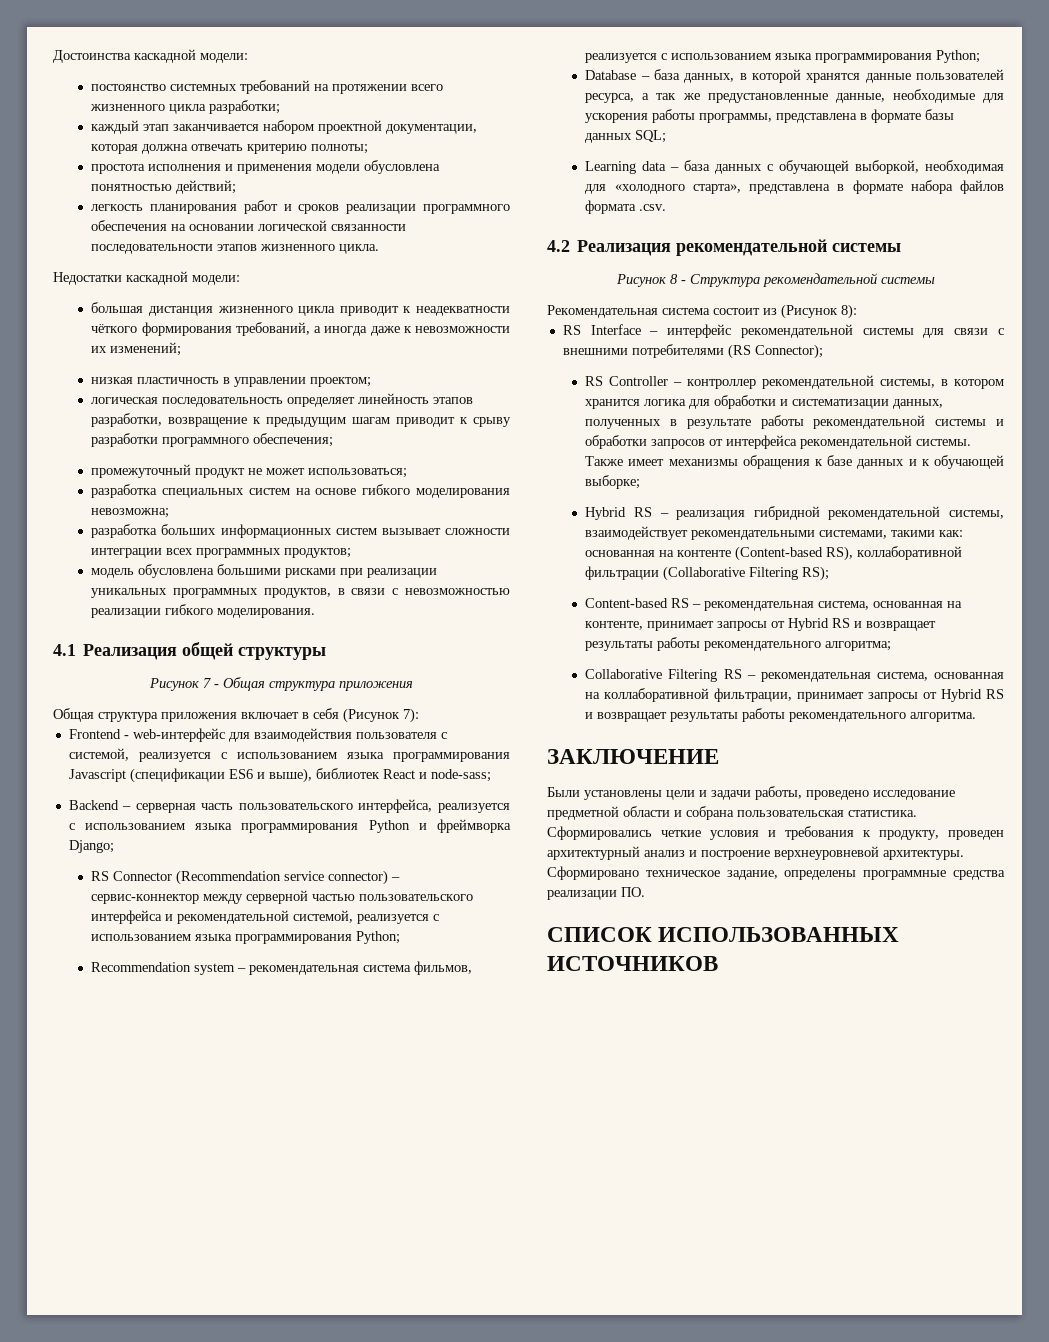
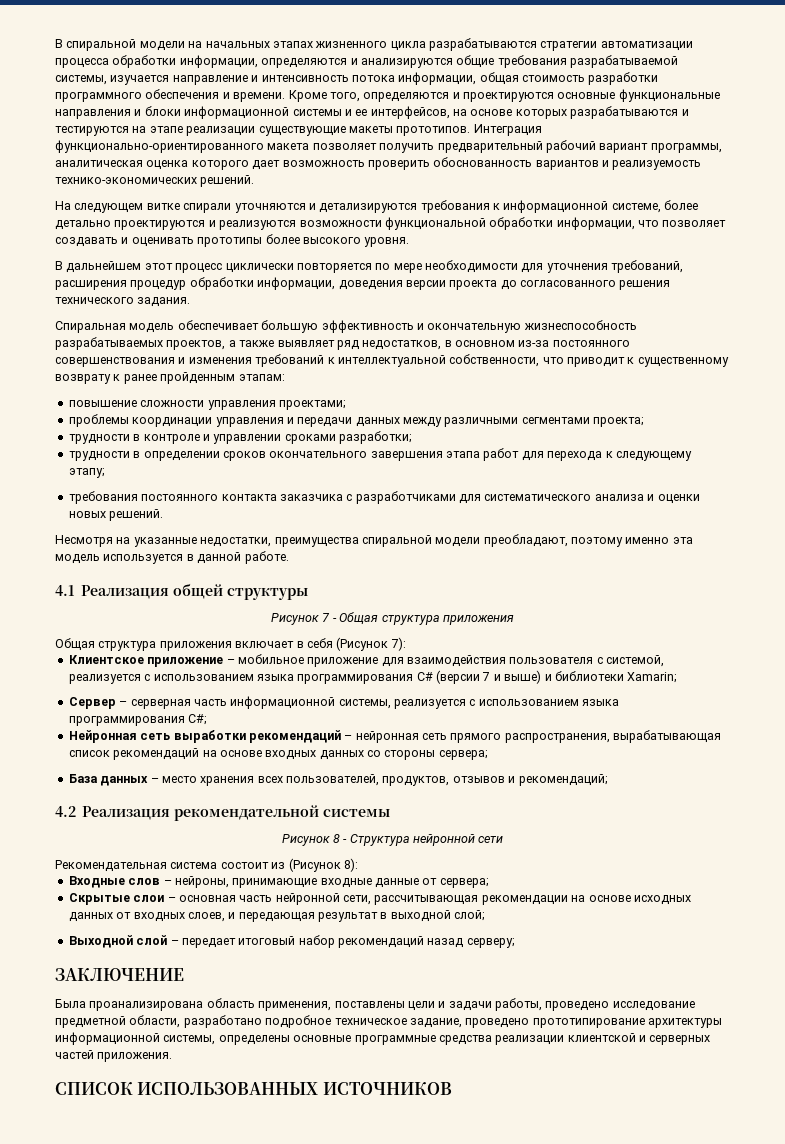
[53,49,248,63] [91,80,444,94] [90,100,281,114] [91,120,478,134] [91,144,369,154] [91,160,441,174] [91,180,237,194] [91,200,510,214] [91,220,407,231] [91,244,380,254] [53,271,240,285] [91,302,511,316] [91,322,511,336] [91,342,182,356] [91,377,372,387] [91,393,474,407] [91,413,511,427] [91,433,334,447] [91,464,408,478] [91,484,510,498] [91,508,170,518] [91,524,511,538] [91,548,352,558] [91,564,438,578] [91,588,510,598] [91,604,316,618] Достоинства каскадной модели: // постоянство системных требований на протяжении всего жизненного цикла разработки; // каждый этап заканчивается набором проектной документации, которая должна отвечать критерию полноты; // простота исполнения и применения модели обусловлена понятностью действий; // легкость планирования работ и сроков реализации программного обеспечения на основании логической связанности последовательности этапов жизненного цикла. // Недостатки каскадной модели: // большая дистанция жизненного цикла приводит к неадекватности чёткого формирования требований, а иногда даже к невозможности их изменений; // низкая пластичность в управлении проектом; // логическая последовательность определяет линейность этапов разработки, возвращение к предыдущим шагам приводит к срыву разработки программного обеспечения; // промежуточный продукт не может использоваться; // разработка специальных систем на основе гибкого моделирования невозможна; // разработка больших информационных систем вызывает сложности интеграции всех программных продуктов; // модель обусловлена большими рисками при реализации уникальных программных продуктов, в связи с невозможностью реализации гибкого моделирования. -> [55,38,693,51] [55,55,678,68] [55,72,659,85] [55,89,720,102] [55,106,689,119] [55,124,542,136] [55,140,722,153] [55,157,702,170] [55,175,255,187] [55,200,699,213] [55,217,727,230] [55,234,410,247] [55,260,684,273] [55,277,671,290] [55,297,191,307] [55,320,637,333] [55,337,630,350] [55,354,729,367] [55,372,285,384] [68,400,346,410] [68,414,645,427] [68,431,412,444] [68,448,692,461] [68,468,105,478] [68,491,700,504] [68,509,164,521] [55,534,693,547] [55,551,289,564] В спиральной модели на начальных этапах жизненного цикла разрабатываются стратегии автоматизации процесса обработки информации, определяются и анализируются общие требования разрабатываемой системы, изучается направление и интенсивность потока информации, общая стоимость разработки программного обеспечения и времени. Кроме того, определяются и проектируются основные функциональные направления и блоки информационной системы и ее интерфейсов, на основе которых разрабатываются и тестируются на этапе реализации существующие макеты прототипов. Интеграция функционально-ориентированного макета позволяет получить предварительный рабочий вариант программы, аналитическая оценка которого дает возможность проверить обоснованность вариантов и реализуемость технико-экономических решений. // На следующем витке спирали уточняются и детализируются требования к информационной системе, более детально проектируются и реализуются возможности функциональной обработки информации, что позволяет создавать и оценивать прототипы более высокого уровня. // В дальнейшем этот процесс циклически повторяется по мере необходимости для уточнения требований, расширения процедур обработки информации, доведения версии проекта до согласованного решения технического задания. // Спиральная модель обеспечивает большую эффективность и окончательную жизнеспособность разрабатываемых проектов, а также выявляет ряд недостатков, в основном из-за постоянного совершенствования и изменения требований к интеллектуальной собственности, что приводит к существенному возврату к ранее пройденным этапам: // повышение сложности управления проектами; // проблемы координации управления и передачи данных между различными сегментами проекта; // трудности в контроле и управлении сроками разработки; // трудности в определении сроков окончательного завершения этапа работ для перехода к следующему этапу; // требования постоянного контакта заказчика с разработчиками для систематического анализа и оценки новых решений. // Несмотря на указанные недостатки, преимущества спиральной модели преобладают, поэтому именно эта модель используется в данной работе.
[68,728,225,742] Frontend - web-интерфейс -> [68,654,379,667] Клиентское приложение – мобильное приложение
[68,768,491,783] [68,800,119,810] Javascript (спецификации ES6 и выше), библиотек React и node-sass; // Backend -> [416,670,678,684] [68,697,116,709] C# (версии 7 и выше) и библиотеки Xamarin; // Сервер
[238,799,510,813] [68,819,512,833] [68,840,114,853] [91,870,401,885] [91,890,474,904] [91,910,440,924] [91,931,401,944] [91,961,473,975] [585,50,981,63] [585,69,1004,83] [585,89,1004,103] [585,109,955,123] [585,130,667,143] [585,160,1004,174] [585,180,1004,194] [585,200,667,214] пользовательского интерфейса, реализуется с использованием языка программирования Python и фреймворка Django; // RS Connector (Recommendation service connector) – сервис-коннектор между серверной частью пользовательского интерфейса и рекомендательной системой, реализуется с использованием языка программирования Python; // Recommendation system – рекомендательная система фильмов, реализуется с использованием языка программирования Python; // Database – база данных, в которой хранятся данные пользователей ресурса, а так же предустановленные данные, необходимые для ускорения работы программы, представлена в формате базы данных SQL; // Learning data – база данных с обучающей выборкой, необходимая для «холодного старта», представлена в формате набора файлов формата .csv. -> [230,696,620,709] [68,714,208,726] [68,730,722,743] [68,748,488,760] [68,774,608,786] информационной системы, реализуется с использованием языка программирования C#; // Нейронная сеть выработки рекомендаций – нейронная сеть прямого распространения, вырабатывающая список рекомендаций на основе входных данных со стороны сервера; // База данных – место хранения всех пользователей, продуктов, отзывов и рекомендаций;
[762,273,935,287] рекомендательной системы -> [413,834,504,846] нейронной сети
[562,324,1005,338] [562,344,823,359] [585,375,1004,389] [585,395,944,409] [585,415,1004,429] [585,435,972,449] [585,455,1004,469] [585,475,641,489] [585,506,1004,520] [585,526,964,540] [585,546,963,561] [585,566,830,581] [585,598,963,611] [585,618,937,631] [585,637,892,651] [585,669,1004,682] [585,688,1004,702] [585,708,977,722] [547,749,719,764] [547,787,662,800] RS Interface – интерфейс рекомендательной системы для связи с внешними потребителями (RS Connector); // RS Controller – контроллер рекомендательной системы, в котором хранится логика для обработки и систематизации данных, полученных в результате работы рекомендательной системы и обработки запросов от интерфейса рекомендательной системы. Также имеет механизмы обращения к базе данных и к обучающей выборке; // Hybrid RS – реализация гибридной рекомендательной системы, взаимодействует рекомендательными системами, такими как: основанная на контенте (Content-based RS), коллаборативной фильтрации (Collaborative Filtering RS); // Content-based RS – рекомендательная система, основанная на контенте, принимает запросы от Hybrid RS и возвращает результаты работы рекомендательного алгоритма; // Collaborative Filtering RS – рекомендательная система, основанная на коллаборативной фильтрации, принимает запросы от Hybrid RS и возвращает результаты работы рекомендательного алгоритма. // ЗАКЛЮЧЕНИЕ // Были установлены -> [68,876,489,888] [68,893,691,905] [68,910,486,922] [68,935,515,948] [55,968,184,981] [55,998,405,1011] Входные слов – нейроны, принимающие входные данные от сервера; // Скрытые слои – основная часть нейронной сети, рассчитывающая рекомендации на основе исходных данных от входных слоев, и передающая результат в выходной слой; // Выходной слой – передает итоговый набор рекомендаций назад серверу; // ЗАКЛЮЧЕНИЕ // Была проанализирована область применения, поставлены
[623,806,917,820] [547,826,1004,840] [547,846,964,860] [547,866,1005,880] [547,887,645,900] области и собрана пользовательская статистика. Сформировались четкие условия и требования к продукту, проведен архитектурный анализ и построение верхнеуровневой архитектуры. Сформировано техническое задание, определены программные средства реализации ПО. -> [129,1015,722,1028] [55,1032,711,1045] [55,1050,173,1062] области, разработано подробное техническое задание, проведено прототипирование архитектуры информационной системы, определены основные программные средства реализации клиентской и серверных частей приложения.

